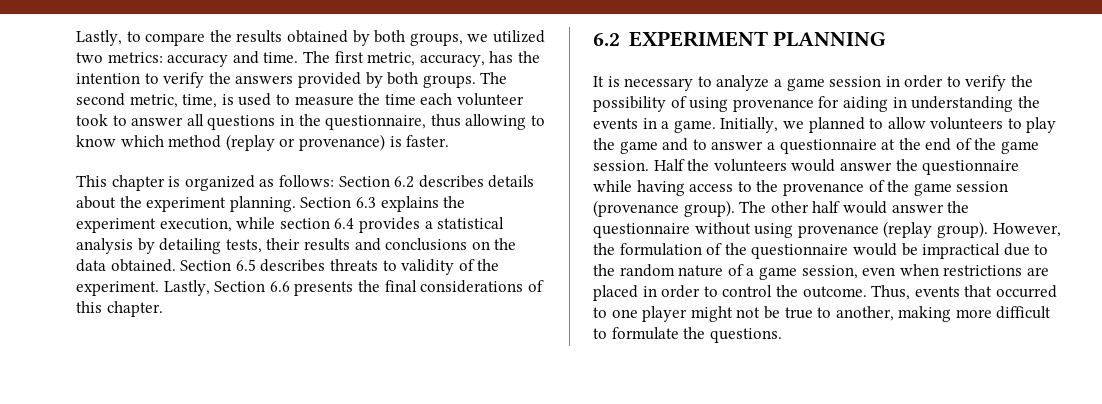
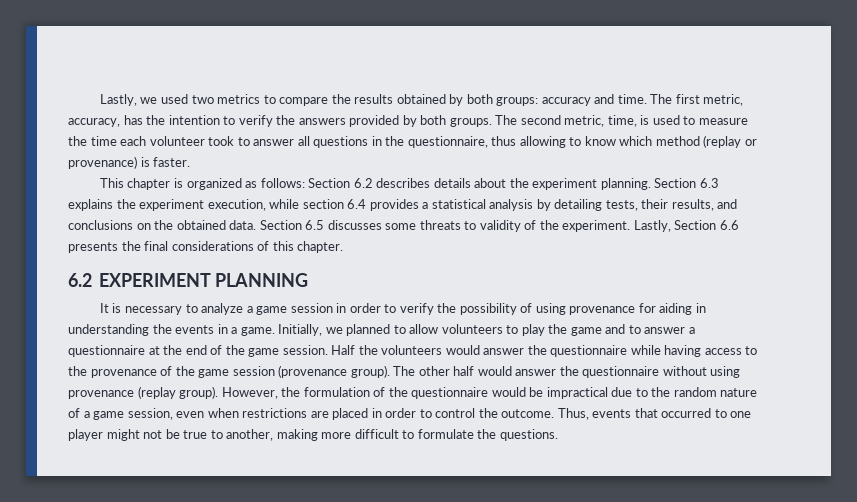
[76,30,122,46] Lastly, -> [99,94,261,106] Lastly, we used two metrics
[409,30,545,46] [76,52,163,63] groups, we utilized two metrics: -> [496,97,539,106] groups:
[303,238,350,251] results -> [671,199,714,211] results,
[76,259,326,272] data obtained. Section 6.5 describes -> [176,220,417,230] obtained data. Section 6.5 discusses some

